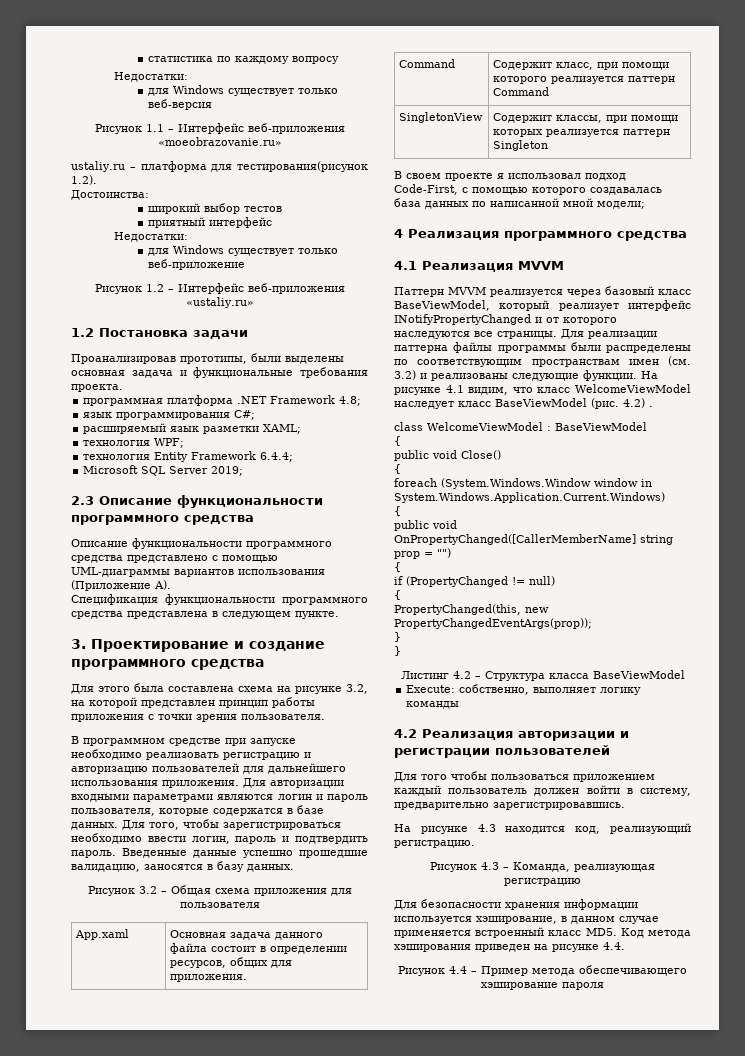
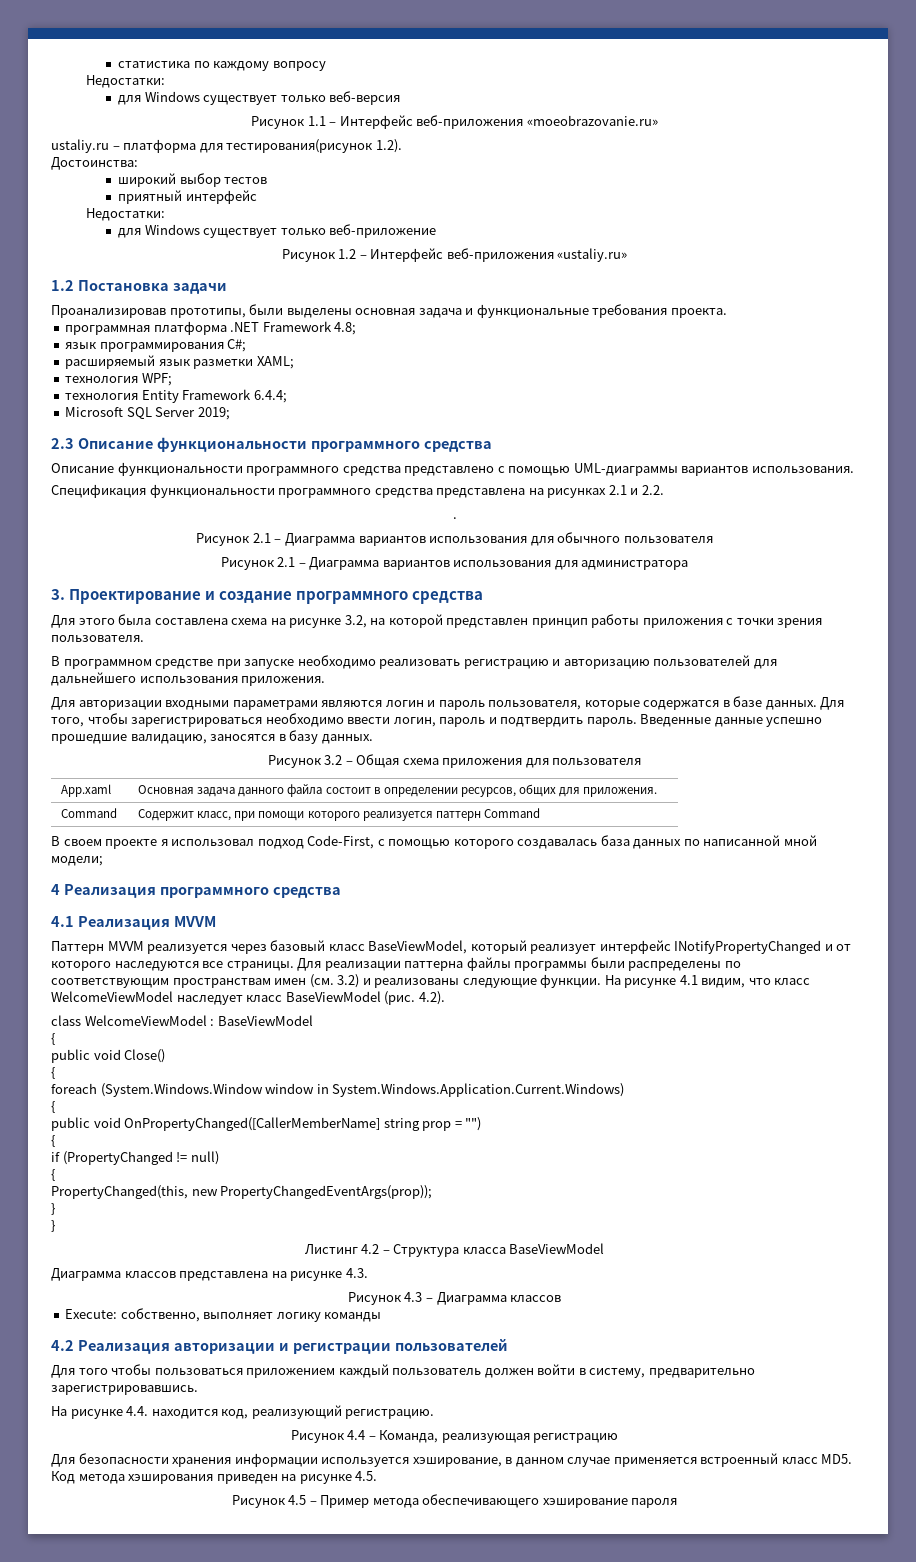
[238,569,325,575] [71,580,171,591] использования (Приложение А). -> [751,466,854,473] использования.
[212,611,339,619] в следующем пункте. -> [528,485,664,498] [452,517,457,519] [196,532,713,546] [220,557,689,570] на рисунках 2.1 и 2.2. // . // Рисунок 2.1 – Диаграмма вариантов использования для обычного пользователя // Рисунок 2.1 – Диаграмма вариантов использования для администратора
(239, 784) none -> (326, 681) //
[399,112,484,123] [493,113,679,123] [493,129,671,137] [493,140,549,151] // SingletonView | Содержит классы, при помощи которых реализуется паттерн Singleton -> (540, 813) none
[623,398,653,408] 4.2) . -> [418,991,445,1005] 4.2).
(685, 674) none -> [51,1268,368,1281] [347,1292,562,1305] // Диаграмма классов представлена на рисунке 4.3. // Рисунок 4.3 – Диаграмма классов
[477,824,496,832] 4.3 -> [126,1406,149,1416] 4.4.
[481,862,499,870] 4.3 -> [347,1430,366,1440] 4.4
[603,942,625,950] [398,966,467,976] 4.4. // Рисунок 4.4 -> [355,1471,378,1481] [231,1495,307,1508] 4.5. // Рисунок 4.5

